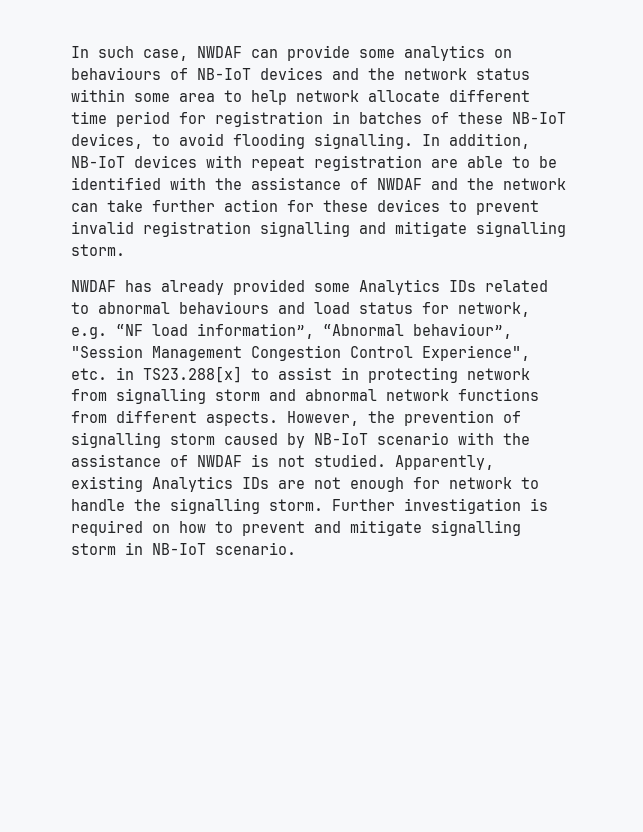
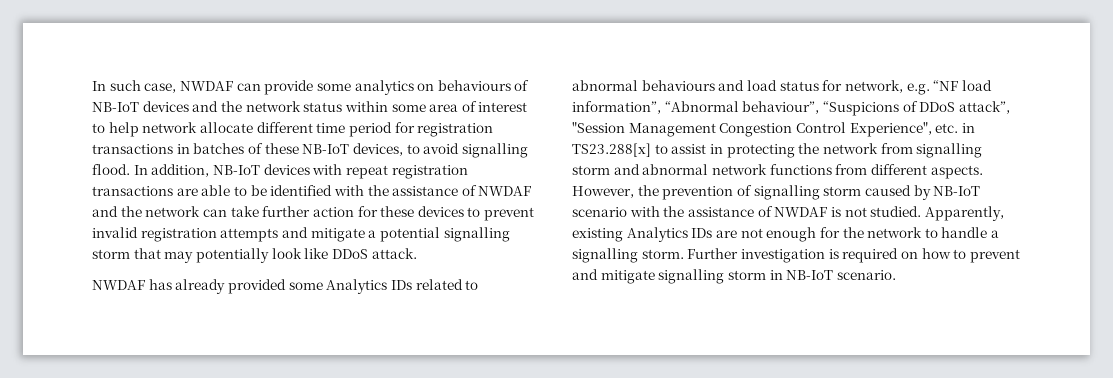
(215, 97) none -> [461,101,528,112] of interest
(323, 119) none -> [92,144,173,154] transactions
[233,133,413,149] flooding signalling. -> [461,143,528,158] [92,164,130,175] signalling flood.
(422, 163) none -> [92,186,173,196] transactions
[260,221,566,237] [71,244,125,256] signalling and mitigate signalling storm. -> [220,227,510,242] [92,248,417,263] attempts and mitigate a potential signalling storm that may potentially look like DDoS attack.
(512, 331) none -> [822,101,1010,116] “Suspicions of DDoS attack”,
(458, 375) none -> [798,143,820,154] the
(440, 483) none -> [842,227,864,238] the
[134,499,161,511] the -> [991,230,1000,238] a

